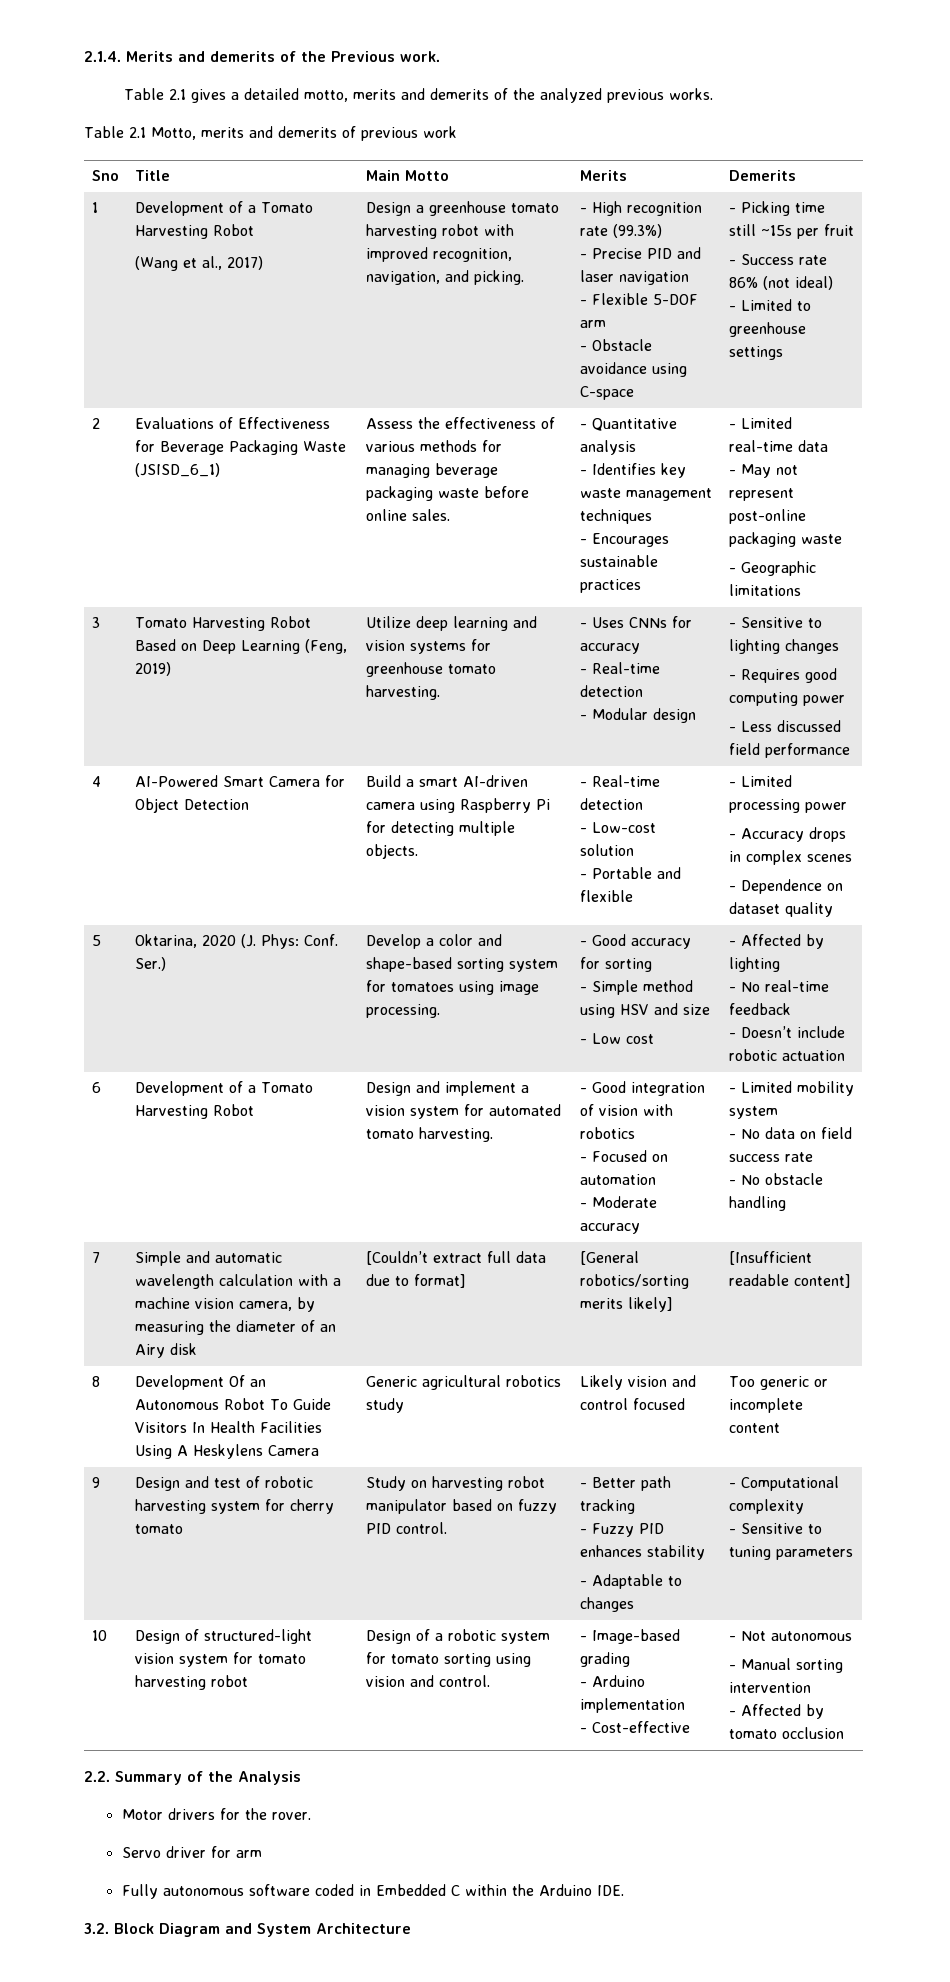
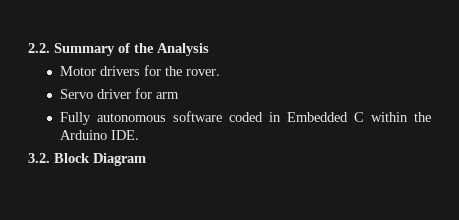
[84,51,440,62] [124,88,714,103] [84,126,457,141] [91,170,119,181] [134,170,170,181] [365,170,449,181] [579,170,627,181] [728,170,796,181] [91,202,98,213] [134,201,313,216] [134,224,254,239] [134,256,263,271] [365,201,559,216] [365,224,514,239] [365,247,512,262] [365,270,524,285] [579,201,702,216] [579,224,662,238] [579,247,701,259] [579,270,689,285] [579,293,698,305] [579,320,606,328] [579,339,652,351] [579,362,687,377] [579,386,634,400] [728,201,825,216] [728,224,854,239] [728,254,827,265] [728,276,833,290] [728,299,811,311] [728,322,806,337] [728,346,783,360] [91,418,100,429] [134,417,330,429] [134,440,346,455] [134,463,220,477] [365,417,555,429] [365,440,502,452] [365,463,498,478] [365,486,529,501] [365,509,450,521] [579,418,677,431] [579,440,636,455] [579,463,686,478] [579,488,712,501] [579,509,652,524] [579,533,669,547] [579,555,658,567] [579,579,641,593] [728,417,792,429] [728,440,828,452] [728,464,798,478] [728,488,794,501] [728,509,806,524] [728,532,842,547] [728,561,816,576] [728,584,801,596] [91,617,100,628] [134,616,311,631] [134,639,347,654] [134,662,171,676] [365,616,537,631] [365,639,491,654] [365,662,496,677] [365,685,440,700] [579,616,692,628] [579,643,640,654] [579,662,660,674] [579,685,643,697] [579,708,696,723] [728,617,822,628] [728,639,839,654] [728,668,837,683] [728,692,845,706] [728,720,841,732] [728,743,850,758] [91,776,101,787] [134,775,345,787] [134,798,249,813] [365,775,528,787] [365,798,550,813] [365,821,515,836] [365,844,418,859] [579,775,660,787] [579,798,643,810] [579,822,656,833] [579,844,634,856] [579,867,681,879] [579,890,633,902] [728,775,792,787] [728,799,847,813] [728,827,846,842] [728,850,852,865] [728,879,843,894] [728,902,833,917] [91,935,101,946] [134,934,338,949] [134,957,166,971] [365,934,502,949] [365,957,558,972] [365,980,539,995] [365,1004,440,1018] [579,934,691,949] [579,957,652,972] [579,980,693,995] [579,1003,710,1018] [579,1033,654,1044] [728,934,824,949] [728,957,780,972] [728,980,829,992] [728,1003,791,1015] [728,1026,845,1038] [728,1049,845,1061] [91,1082,101,1093] [134,1081,313,1096] [134,1104,254,1119] [365,1081,529,1096] [365,1104,561,1119] [365,1127,493,1142] [579,1081,705,1096] [579,1104,673,1116] [579,1127,635,1139] [579,1150,668,1162] [579,1174,656,1185] [579,1196,657,1208] [579,1223,640,1234] [728,1081,854,1096] [728,1106,778,1119] [728,1127,852,1139] [728,1152,813,1162] [728,1173,823,1185] [728,1196,786,1211] [91,1252,100,1263] [134,1251,282,1266] [134,1274,341,1289] [134,1297,315,1312] [134,1320,336,1335] [134,1343,197,1358] [365,1251,546,1265] [365,1274,466,1288] [579,1251,639,1265] [579,1274,689,1289] [579,1297,673,1312] [728,1251,812,1265] [728,1274,851,1288] [91,1376,100,1387] [134,1375,266,1390] [134,1398,331,1410] [134,1421,322,1433] [134,1444,319,1459] [365,1375,561,1390] [365,1398,404,1413] [579,1375,696,1390] [579,1398,685,1410] [728,1376,828,1390] [728,1398,803,1413] [728,1423,780,1433] [91,1477,100,1488] [134,1476,313,1491] [134,1499,334,1514] [134,1524,183,1534] [365,1476,545,1491] [365,1499,557,1514] [365,1522,447,1534] [579,1476,671,1491] [579,1499,635,1514] [579,1523,664,1537] [579,1545,705,1560] [579,1574,682,1589] [579,1597,634,1612] [728,1476,839,1491] [728,1499,804,1514] [728,1523,822,1534] [728,1546,853,1560] [91,1630,107,1641] [134,1629,312,1644] [134,1652,306,1667] [134,1675,248,1690] [365,1629,550,1644] [365,1652,531,1667] [365,1675,490,1687] [579,1629,680,1644] [579,1652,630,1667] [579,1675,645,1687] [579,1698,685,1713] [579,1721,690,1733] [728,1631,852,1641] [728,1658,843,1673] [728,1682,811,1693] [728,1704,824,1719] [728,1727,844,1739] 2.1.4. Merits and demerits of the Previous work. // Table 2.1 gives a detailed motto, merits and demerits of the analyzed previous works. // Table 2.1 Motto, merits and demerits of previous work // Sno | Title | Main Motto | Merits | Demerits // 1 | Development of a Tomato Harvesting Robot // (Wang et al., 2017) | Design a greenhouse tomato harvesting robot with improved recognition, navigation, and picking. | - High recognition rate (99.3%) // - Precise PID and laser navigation // - Flexible 5-DOF arm // - Obstacle avoidance using C-space | - Picking time still ~15s per fruit // - Success rate 86% (not ideal) // - Limited to greenhouse settings // 2 | Evaluations of Effectiveness for Beverage Packaging Waste (JSISD_6_1) | Assess the effectiveness of various methods for managing beverage packaging waste before online sales. | - Quantitative analysis // - Identifies key waste management techniques // - Encourages sustainable practices | - Limited real-time data // - May not represent post-online packaging waste // - Geographic limitations // 3 | Tomato Harvesting Robot Based on Deep Learning (Feng, 2019) | Utilize deep learning and vision systems for greenhouse tomato harvesting. | - Uses CNNs for accuracy // - Real-time detection // - Modular design | - Sensitive to lighting changes // - Requires good computing power // - Less discussed field performance // 4 | AI-Powered Smart Camera for Object Detection | Build a smart AI-driven camera using Raspberry Pi for detecting multiple objects. | - Real-time detection // - Low-cost solution // - Portable and flexible | - Limited processing power // - Accuracy drops in complex scenes // - Dependence on dataset quality // 5 | Oktarina, 2020 (J. Phys: Conf. Ser.) | Develop a color and shape-based sorting system for tomatoes using image processing. | - Good accuracy for sorting // - Simple method using HSV and size // - Low cost | - Affected by lighting // - No real-time feedback // - Doesn’t include robotic actuation // 6 | Development of a Tomato Harvesting Robot | Design and implement a vision system for automated tomato harvesting. | - Good integration of vision with robotics // - Focused on automation // - Moderate accuracy | - Limited mobility system // - No data on field success rate // - No obstacle handling // 7 | Simple and automatic wavelength calculation with a machine vision camera, by measuring the diameter of an Airy disk | [Couldn’t extract full data due to format] | [General robotics/sorting merits likely] | [Insufficient readable content] // 8 | Development Of an Autonomous Robot To Guide Visitors In Health Facilities Using A Heskylens Camera | Generic agricultural robotics study | Likely vision and control focused | Too generic or incomplete content // 9 | Design and test of robotic harvesting system for cherry tomato | Study on harvesting robot manipulator based on fuzzy PID control. | - Better path tracking // - Fuzzy PID enhances stability // - Adaptable to changes | - Computational complexity // - Sensitive to tuning parameters // 10 | Design of structured-light vision system for tomato harvesting robot | Design of a robotic system for tomato sorting using vision and control. | - Image-based grading // - Arduino implementation // - Cost-effective | - Not autonomous // - Manual sorting intervention // - Affected by tomato occlusion // -> (28, 48) none
[225,1923,411,1937] and System Architecture -> (146, 159) none

